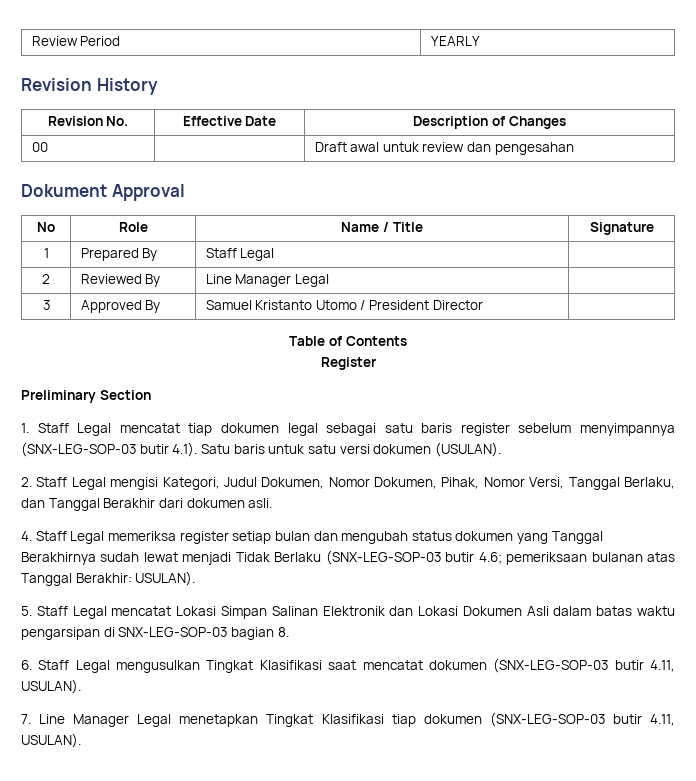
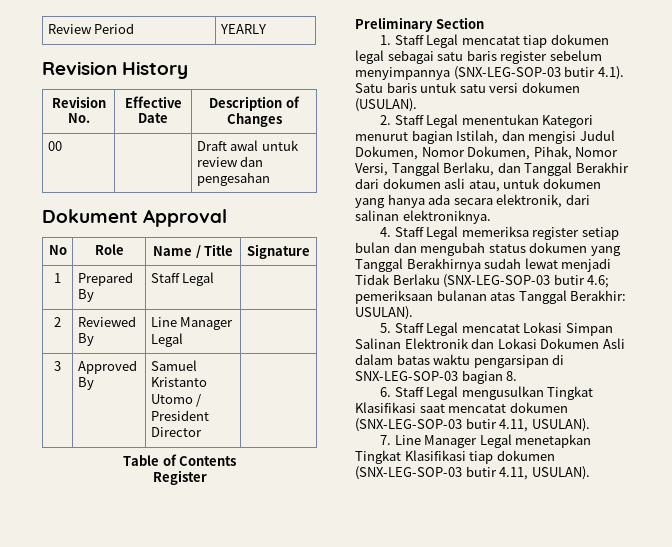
[110,477,220,490] mengisi Kategori, -> [461,114,594,128] [355,130,577,144] menentukan Kategori menurut bagian Istilah, dan mengisi
[248,498,273,508] asli. -> [444,178,601,192] [355,194,590,208] [355,210,491,224] asli atau, untuk dokumen yang hanya ada secara elektronik, dari salinan elektroniknya.

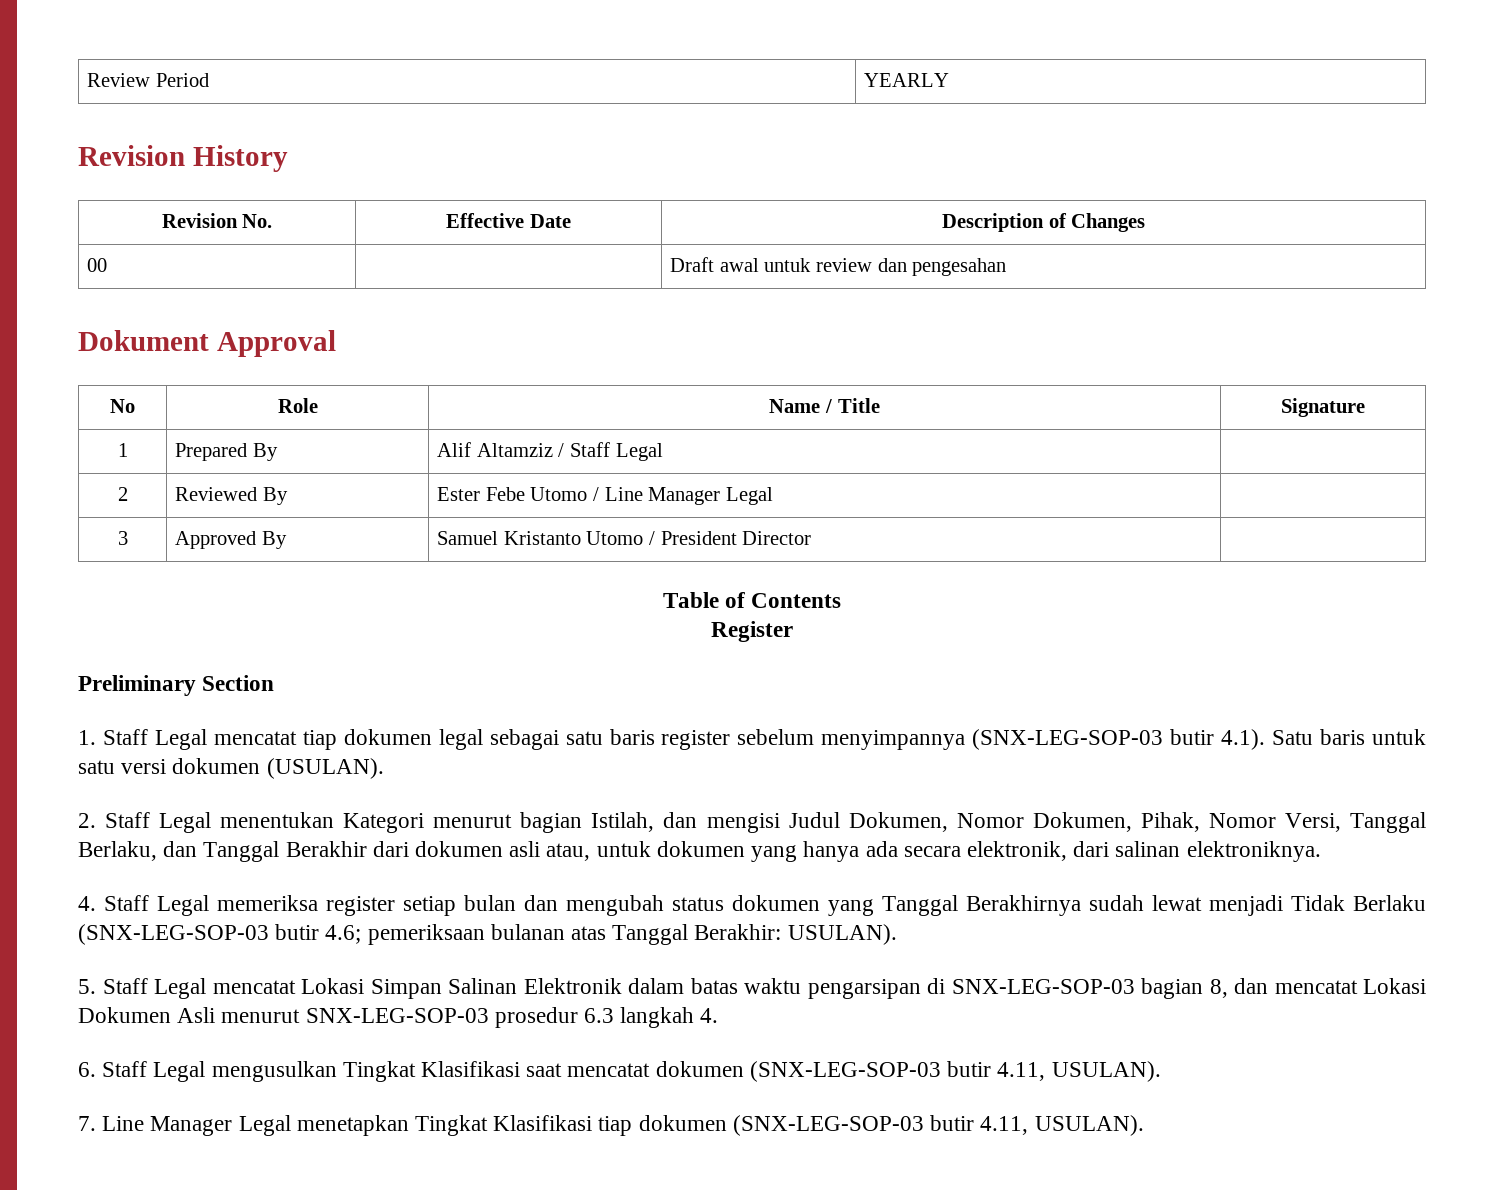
(94, 295) none -> [437,442,565,457] Alif Altamziz /
(94, 339) none -> [437,487,599,501] Ester Febe Utomo /
[471,338,625,349] dan Lokasi Dokumen Asli -> (622, 986) none
[506,371,518,381] 8. -> [1209,978,1426,998] [78,1007,719,1028] 8, dan mencatat Lokasi Dokumen Asli menurut SNX-LEG-SOP-03 prosedur 6.3 langkah 4.

